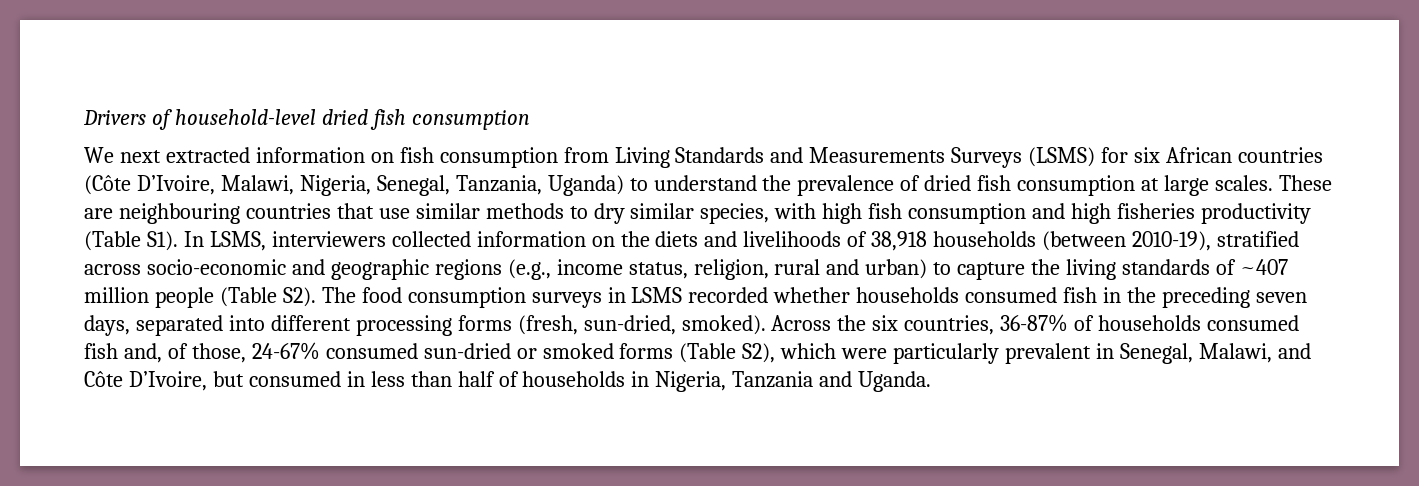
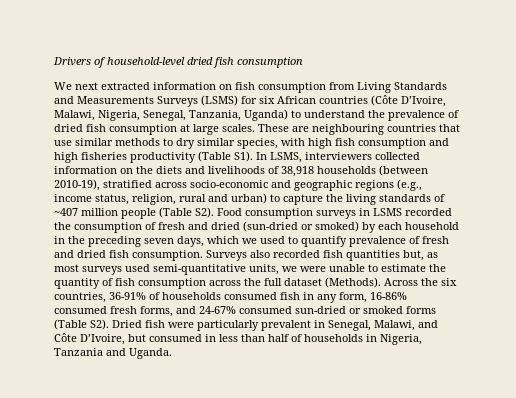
[321,287,402,303] The food -> [217,208,242,216] Food
[773,287,1098,303] whether households consumed fish -> [54,221,459,233] the consumption of fresh and dried (sun-dried or smoked) by each household
[135,315,766,336] separated into different processing forms (fresh, sun-dried, smoked). -> [207,236,449,247] [54,250,438,261] [54,264,446,275] [54,277,381,289] which we used to quantify prevalence of fresh and dried fish consumption. Surveys also recorded fish quantities but, as most surveys used semi-quantitative units, we were unable to estimate the quantity of fish consumption across the full dataset (Methods).
[1000,314,1069,332] 36-87% -> [109,292,146,300] 36-91%
[123,343,246,363] and, of those, -> [303,292,407,303] [54,306,196,317] in any form, 16-86% consumed fresh forms, and
[742,343,837,363] S2), which -> [90,319,165,330] S2). Dried fish

